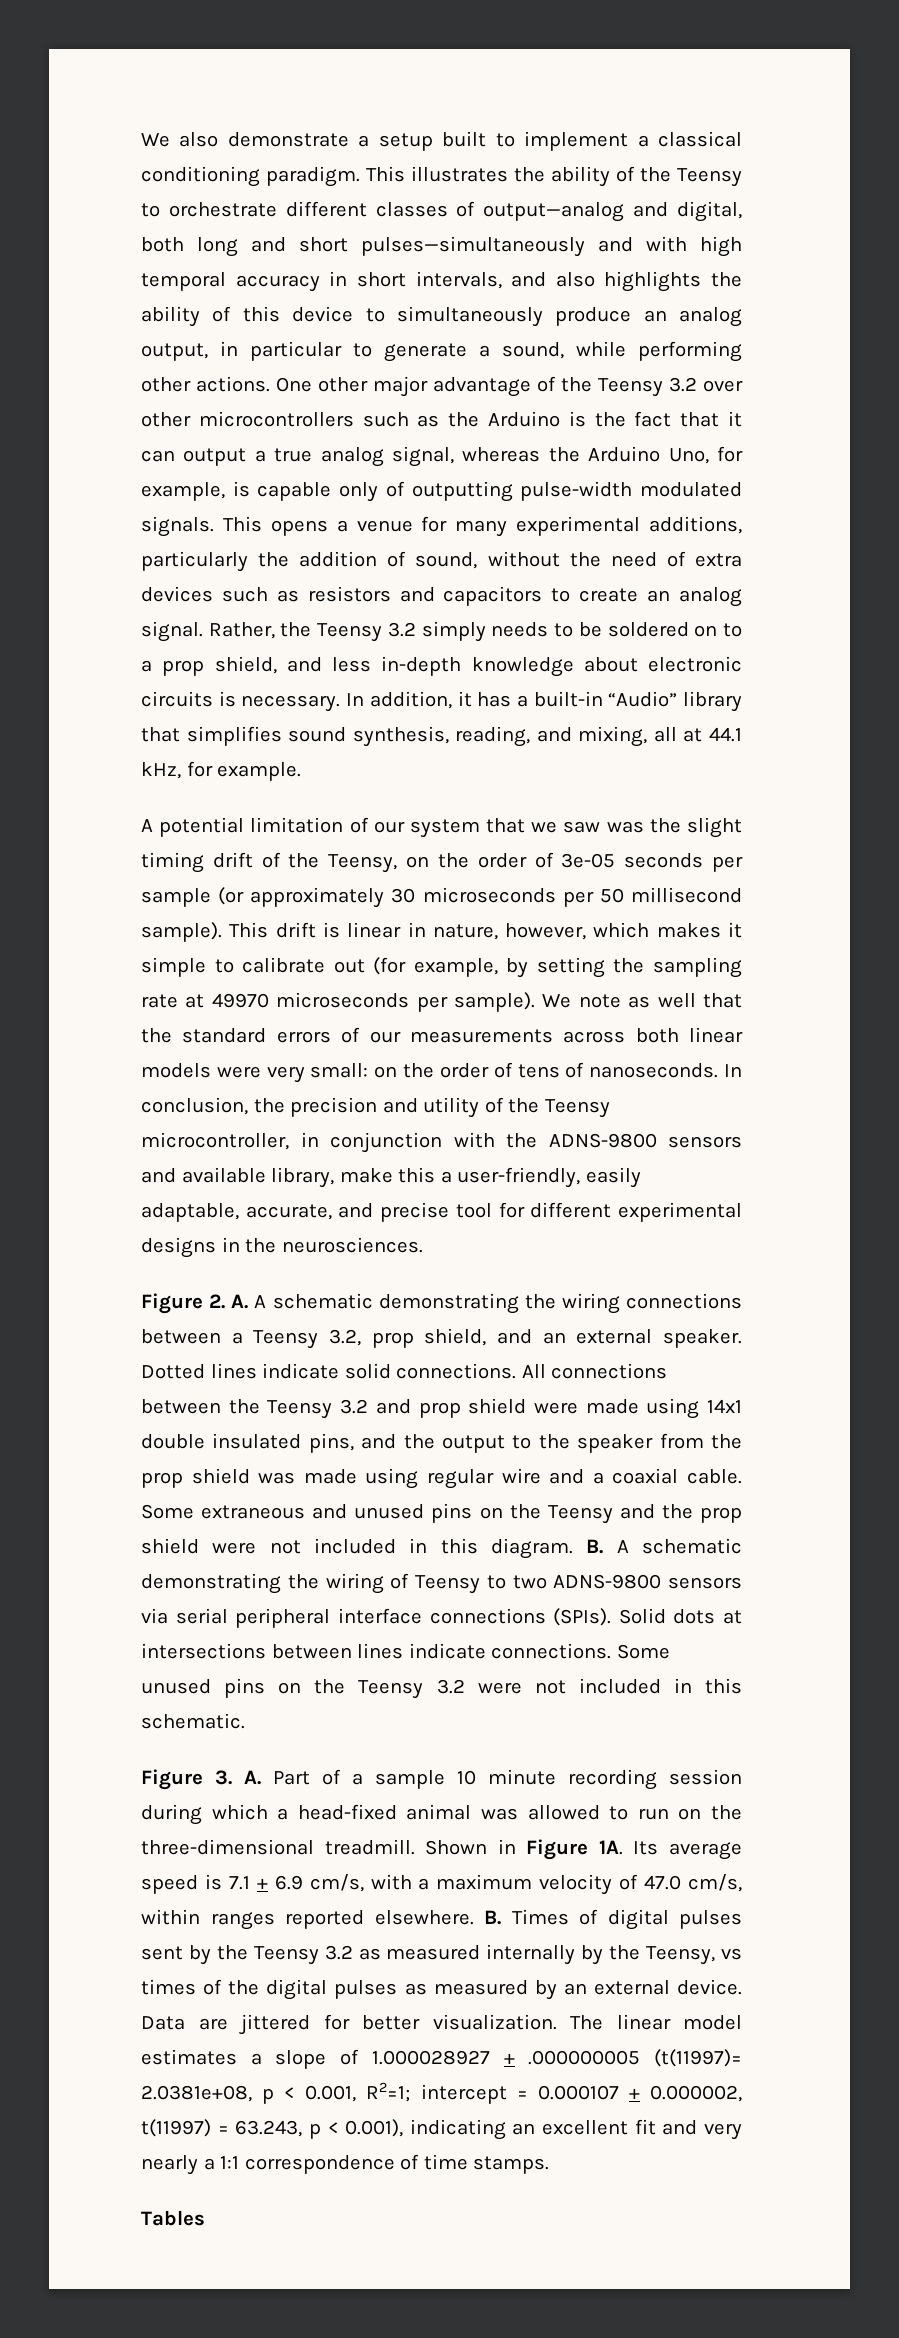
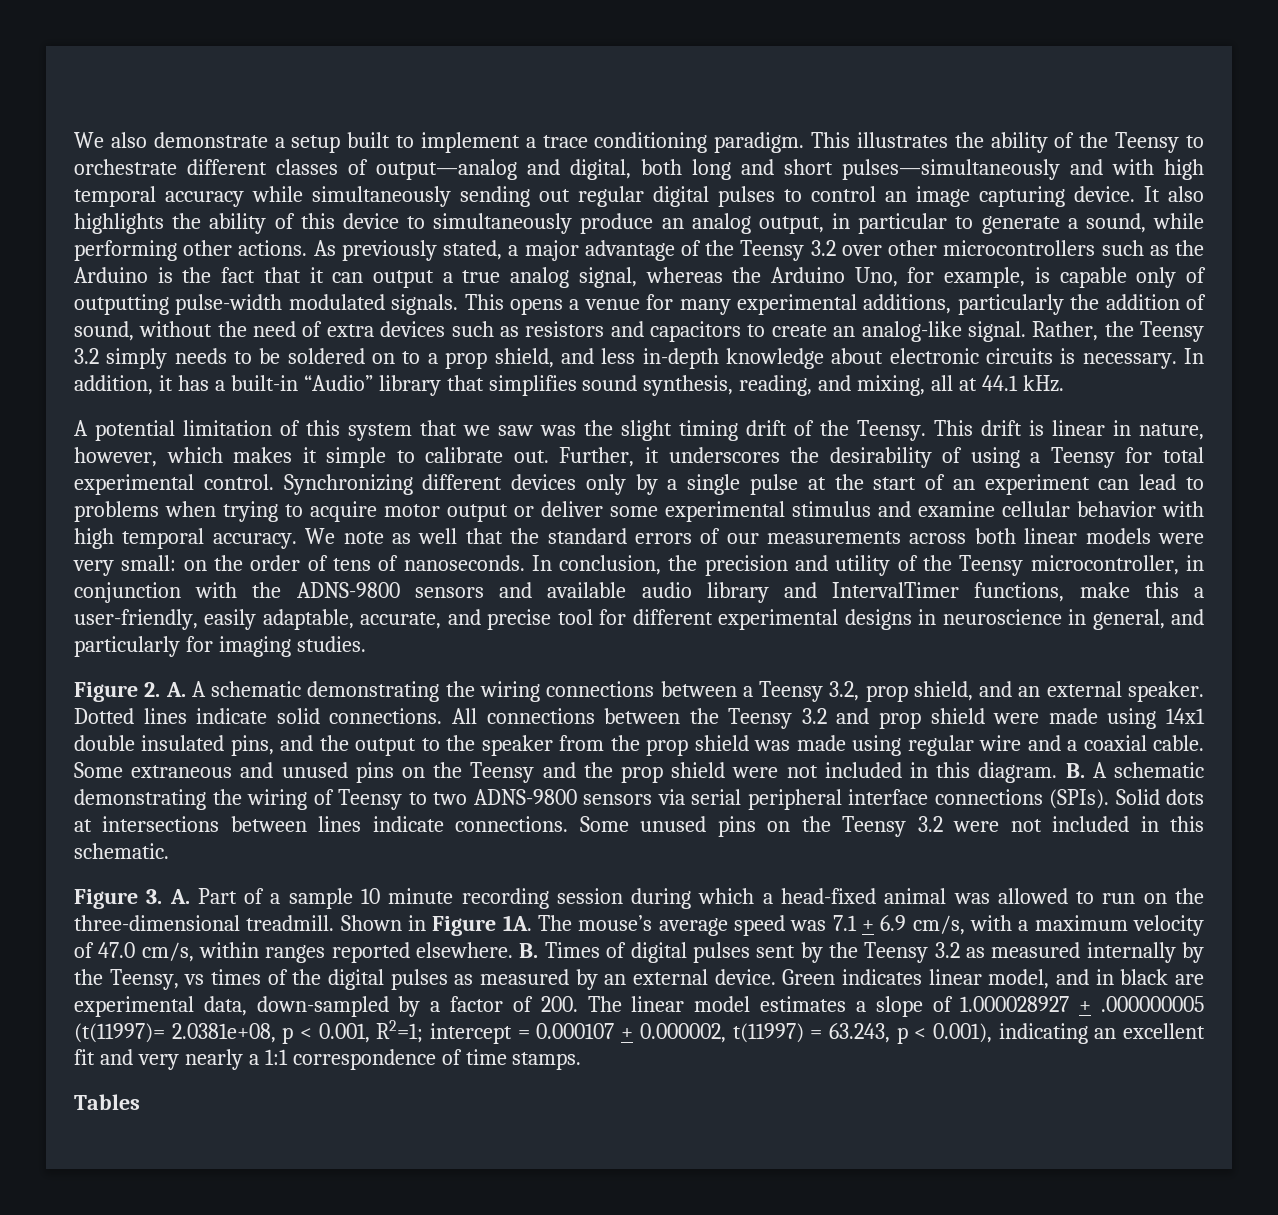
[658,131,743,147] classical -> [542,135,588,148] trace
[329,271,547,289] in short intervals, and -> [252,186,1160,207] while simultaneously sending out regular digital pulses to control an image capturing device. It
[276,377,368,392] One other -> [313,240,519,261] As previously stated, a
[679,587,743,607] analog -> [861,321,962,342] analog-like
[141,761,302,781] kHz, for example. -> [1022,375,1064,392] kHz.
[373,821,405,833] our -> [306,420,340,436] this
[328,852,743,873] [141,887,743,908] [141,922,222,942] Teensy, on the order of 3e-05 seconds per sample (or approximately 30 microseconds per 50 millisecond sample). -> [857,420,926,441] Teensy.
[333,957,742,978] [141,992,535,1012] out (for example, by setting the sampling rate at 49970 microseconds per sample). -> [513,447,1204,468] [74,474,1205,495] [74,501,1204,522] [74,528,297,549] out. Further, it underscores the desirability of using a Teensy for total experimental control. Synchronizing different devices only by a single pulse at the start of an experiment can lead to problems when trying to acquire motor output or deliver some experimental stimulus and examine cellular behavior with high temporal accuracy.
[271,1167,335,1188] library, -> [641,582,1065,603] audio library and IntervalTimer functions,
[245,1237,423,1253] the neurosciences. -> [942,609,1205,630] [74,636,366,657] neuroscience in general, and particularly for imaging studies.
[633,1841,659,1855] Its -> [538,915,653,931] The mouse’s
[204,1874,222,1890] is -> [790,920,827,931] was
[141,2014,557,2035] Data are jittered for better visualization. -> [782,969,1204,989] [74,996,578,1017] Green indicates linear model, and in black are experimental data, down-sampled by a factor of 200.

